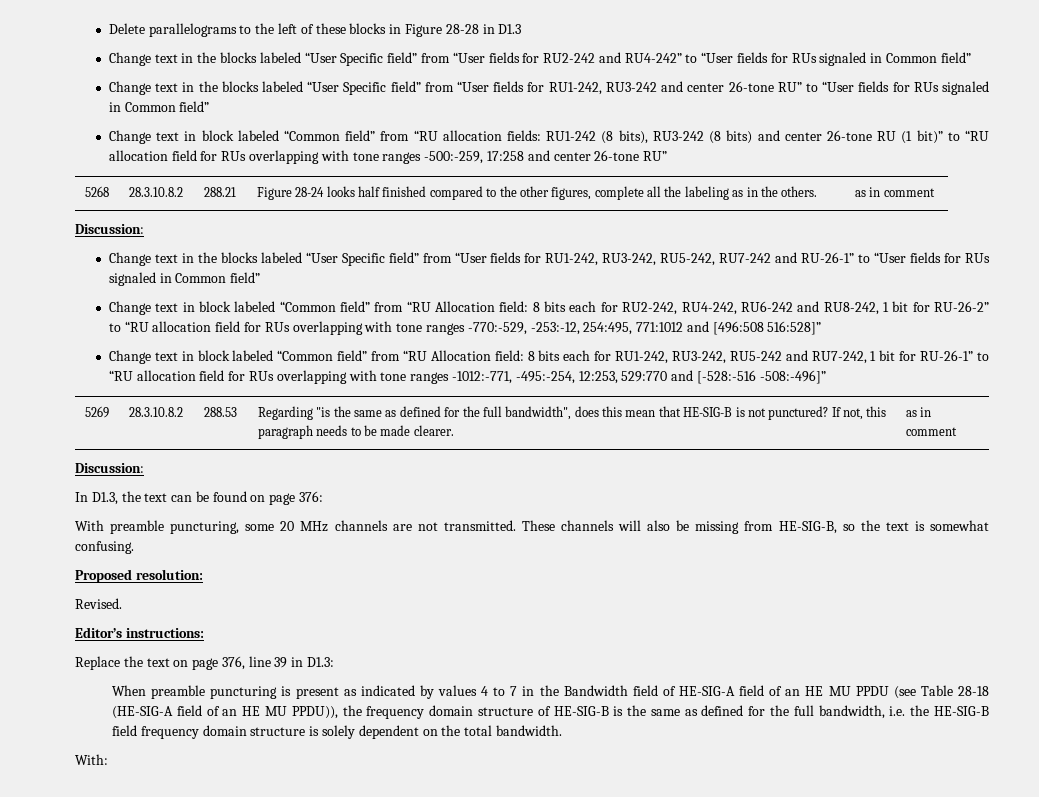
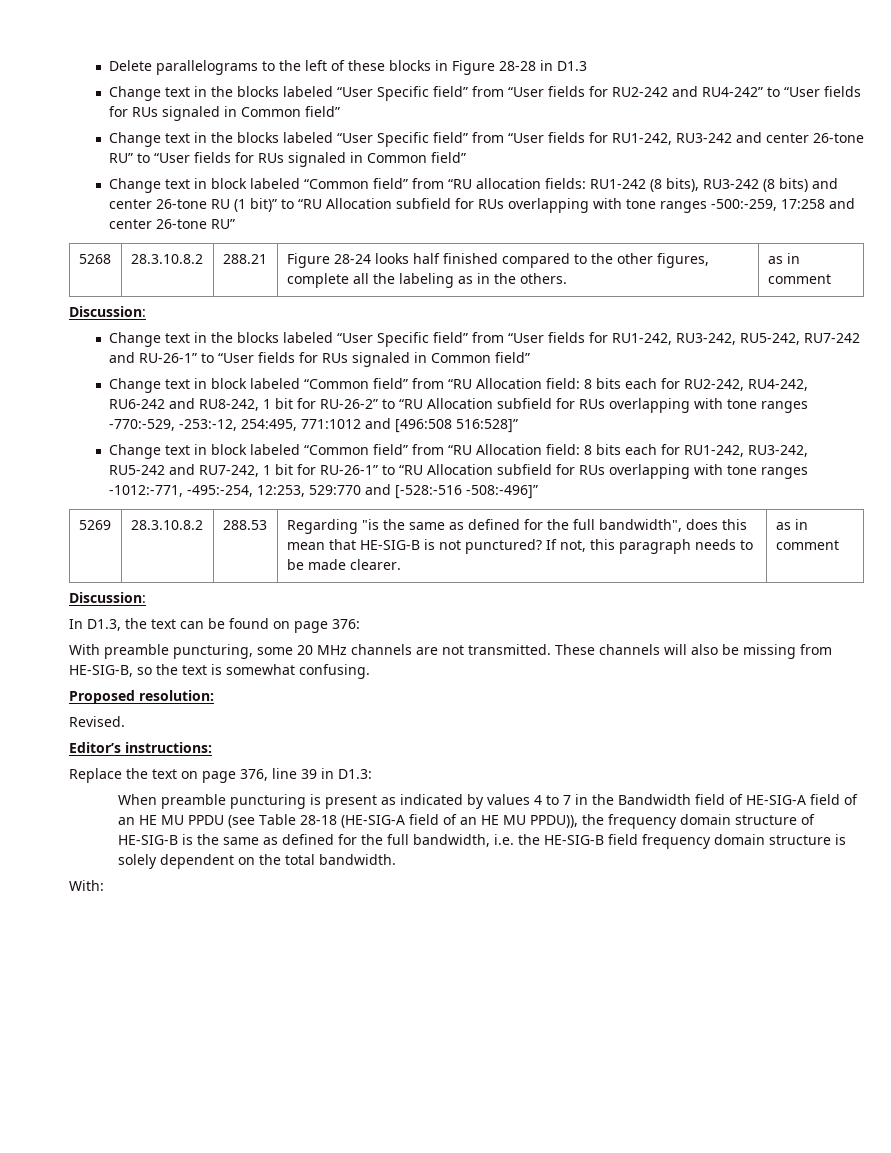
[108,150,197,161] allocation field -> [325,198,451,209] Allocation subfield
[152,321,241,332] allocation field -> [426,398,552,409] Allocation subfield
[136,370,225,381] allocation field -> [426,464,552,475] Allocation subfield

